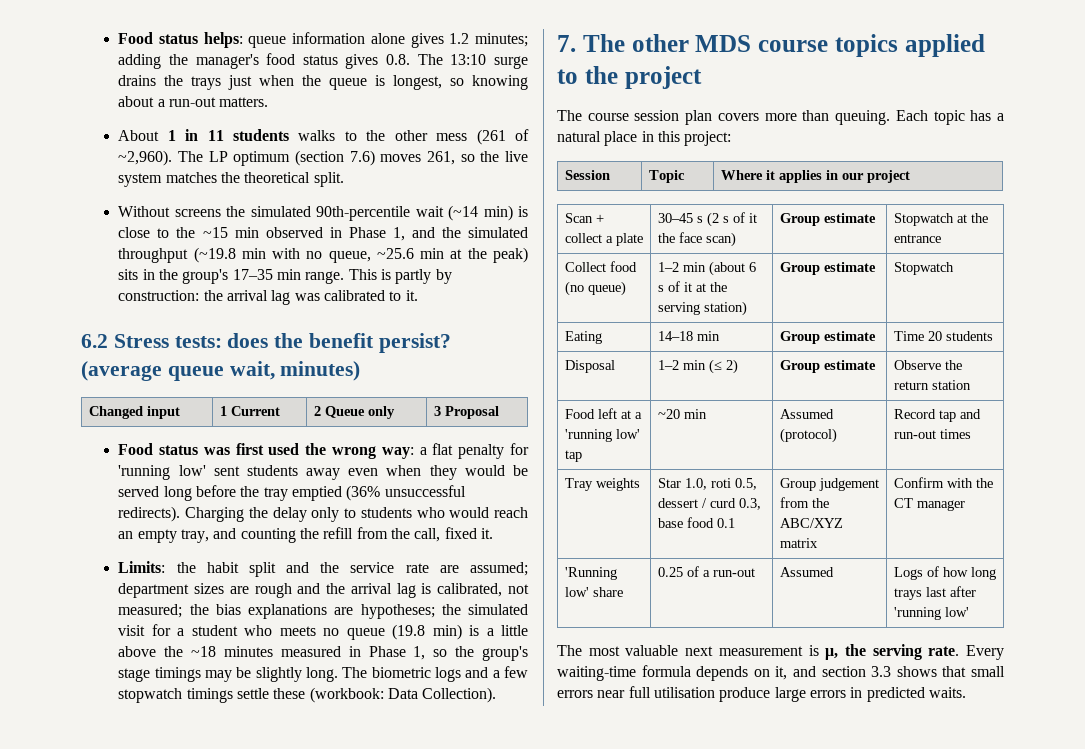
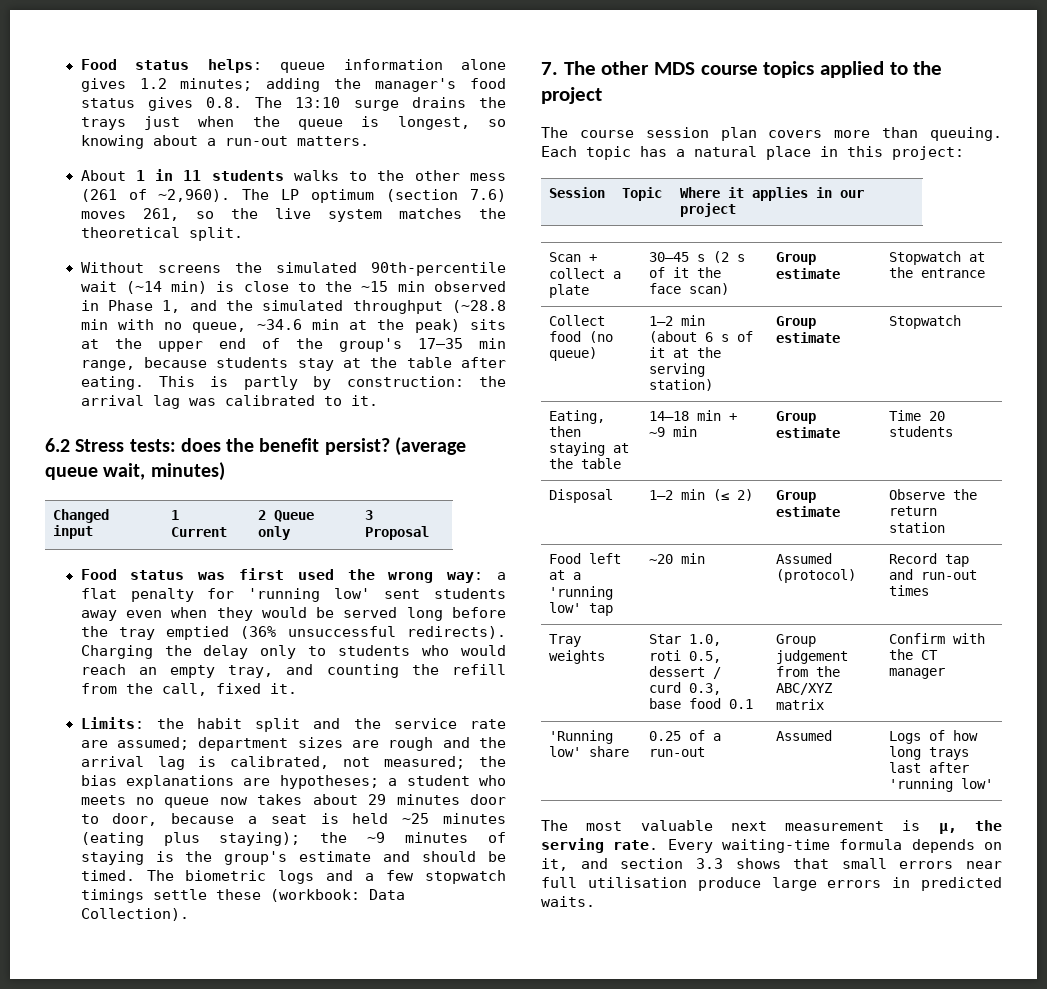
[193,247,236,263] (~19.8 -> [452,300,506,313] (~28.8
[376,248,414,259] ~25.6 -> [256,319,302,330] ~34.6
[142,269,345,284] in the group's 17–35 min range. -> [80,338,506,352] [80,357,506,371] [80,376,144,390] at the upper end of the group's 17–35 min range, because students stay at the table after eating.
[441,604,528,615] [118,624,171,636] the simulated visit for -> (379, 782) none
[392,624,529,640] [118,646,528,661] [118,667,338,682] (19.8 min) is a little above the ~18 minutes measured in Phase 1, so the group's stage timings may be slightly long. -> [219,794,506,805] [80,813,506,826] [80,832,507,846] [80,851,507,865] [80,870,135,881] now takes about 29 minutes door to door, because a seat is held ~25 minutes (eating plus staying); the ~9 minutes of staying is the group's estimate and should be timed.
[564,331,602,344] Eating -> [549,410,606,424] [549,426,582,437] [549,442,630,456] [549,458,622,469] Eating, then staying at the table
(720, 336) none -> [729,413,738,421] [649,426,698,437] + ~9 min

